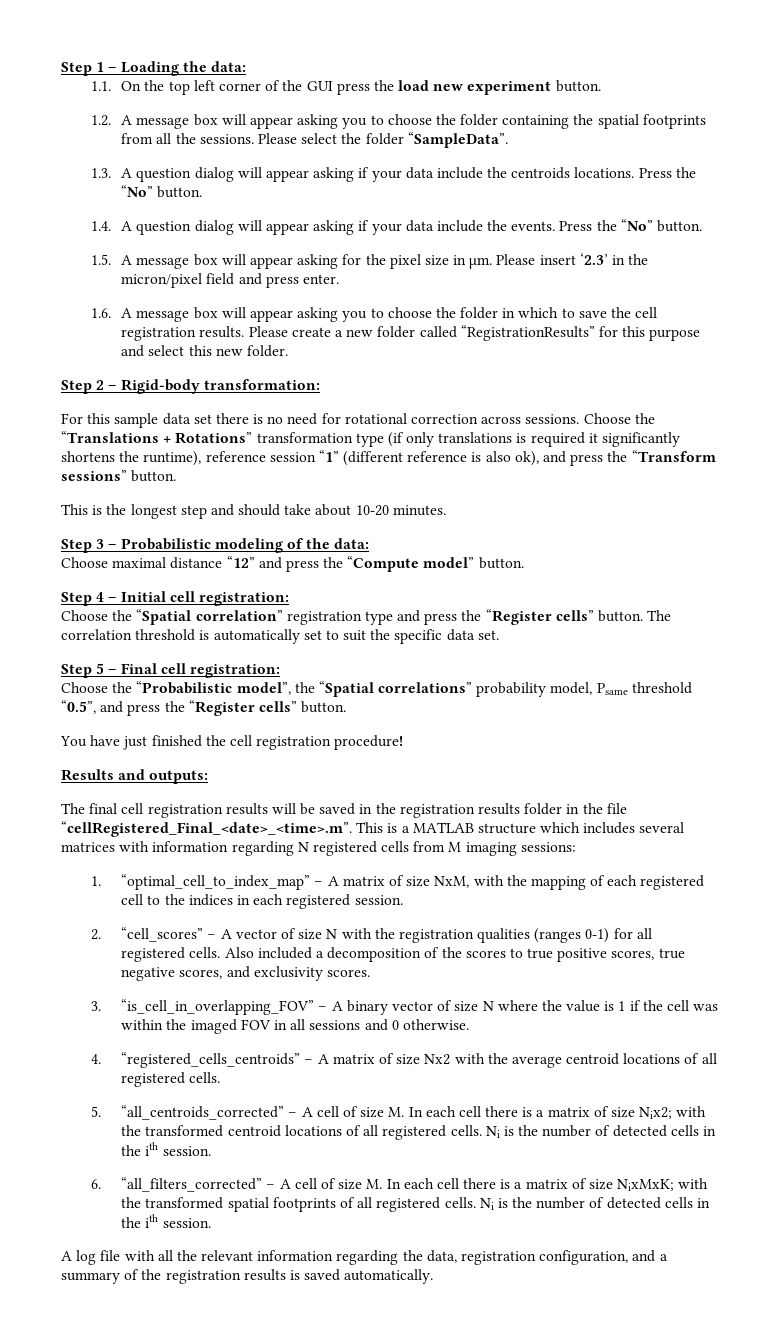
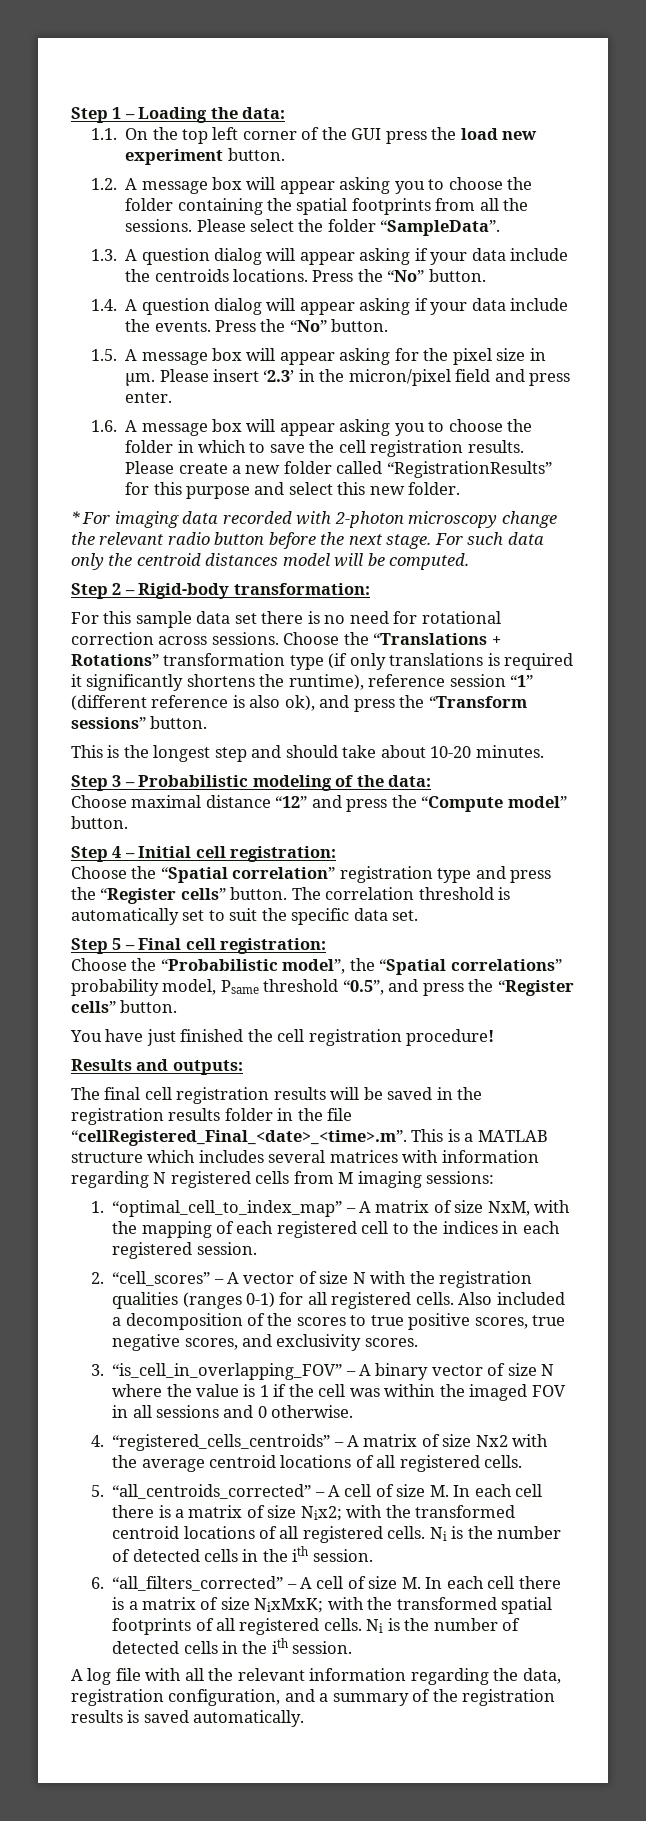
(288, 351) none -> [71,511,557,528] [71,532,544,549] [71,553,470,570] // * For imaging data recorded with 2-photon microscopy change the relevant radio button before the next stage. For such data only the centroid distances model will be computed.

